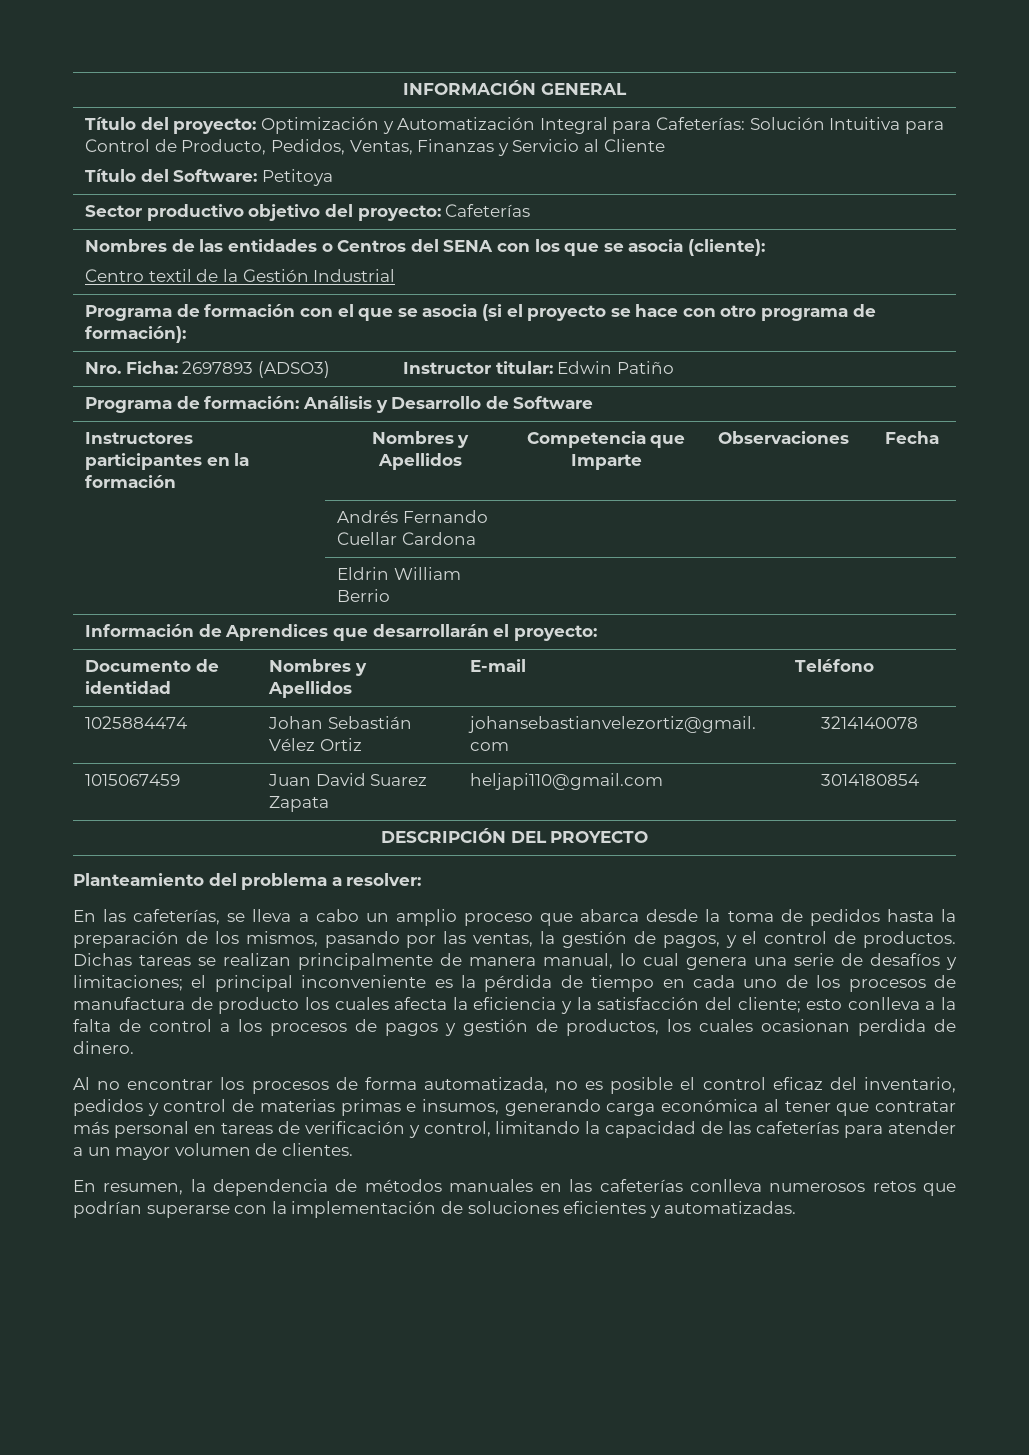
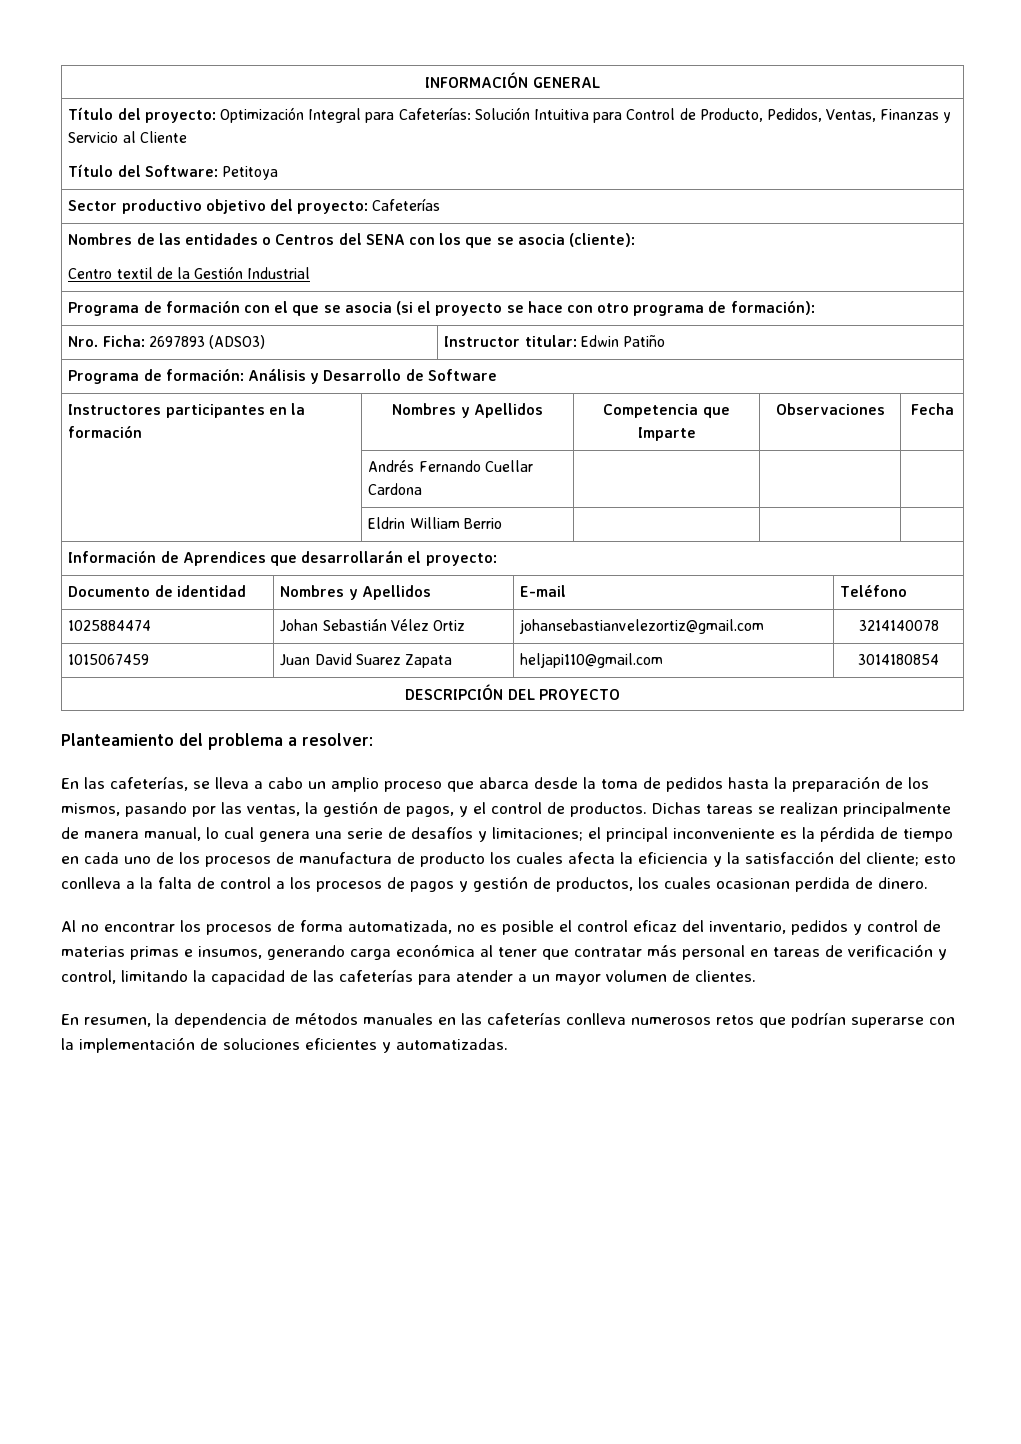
[382,117,536,134] y Automatización -> (305, 115) none

